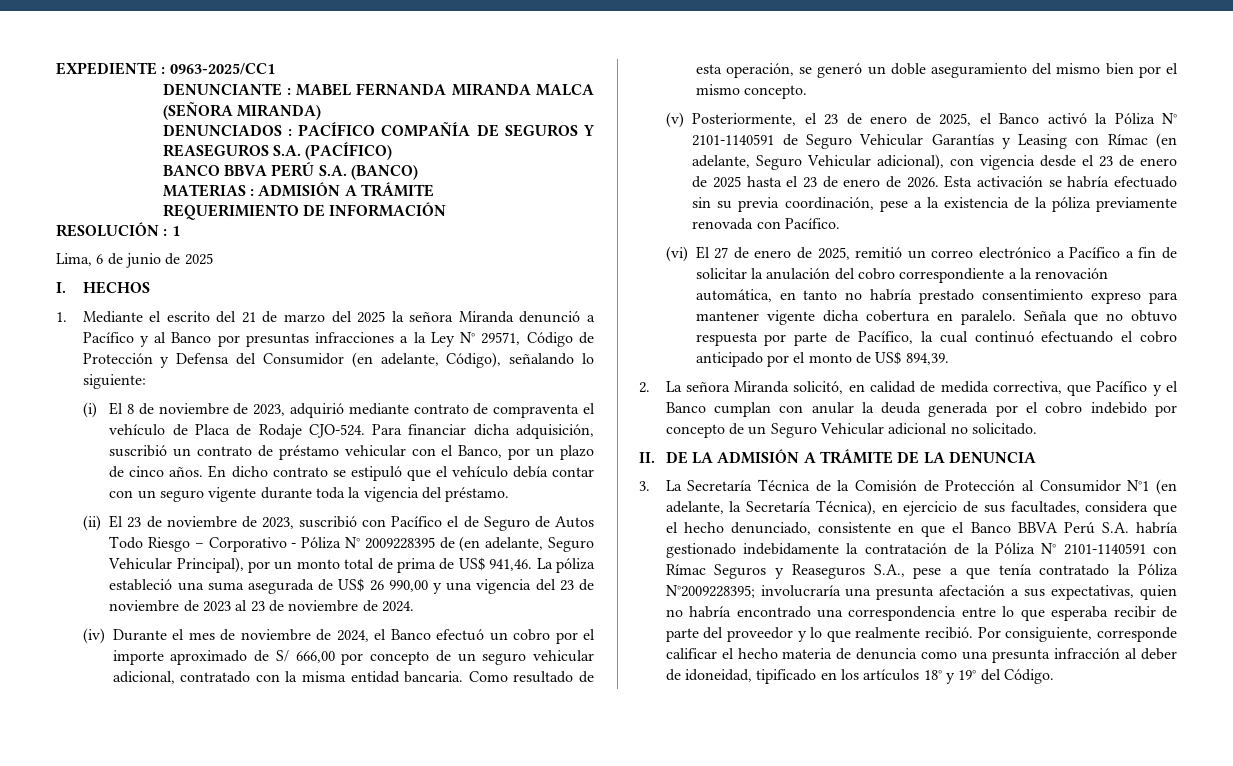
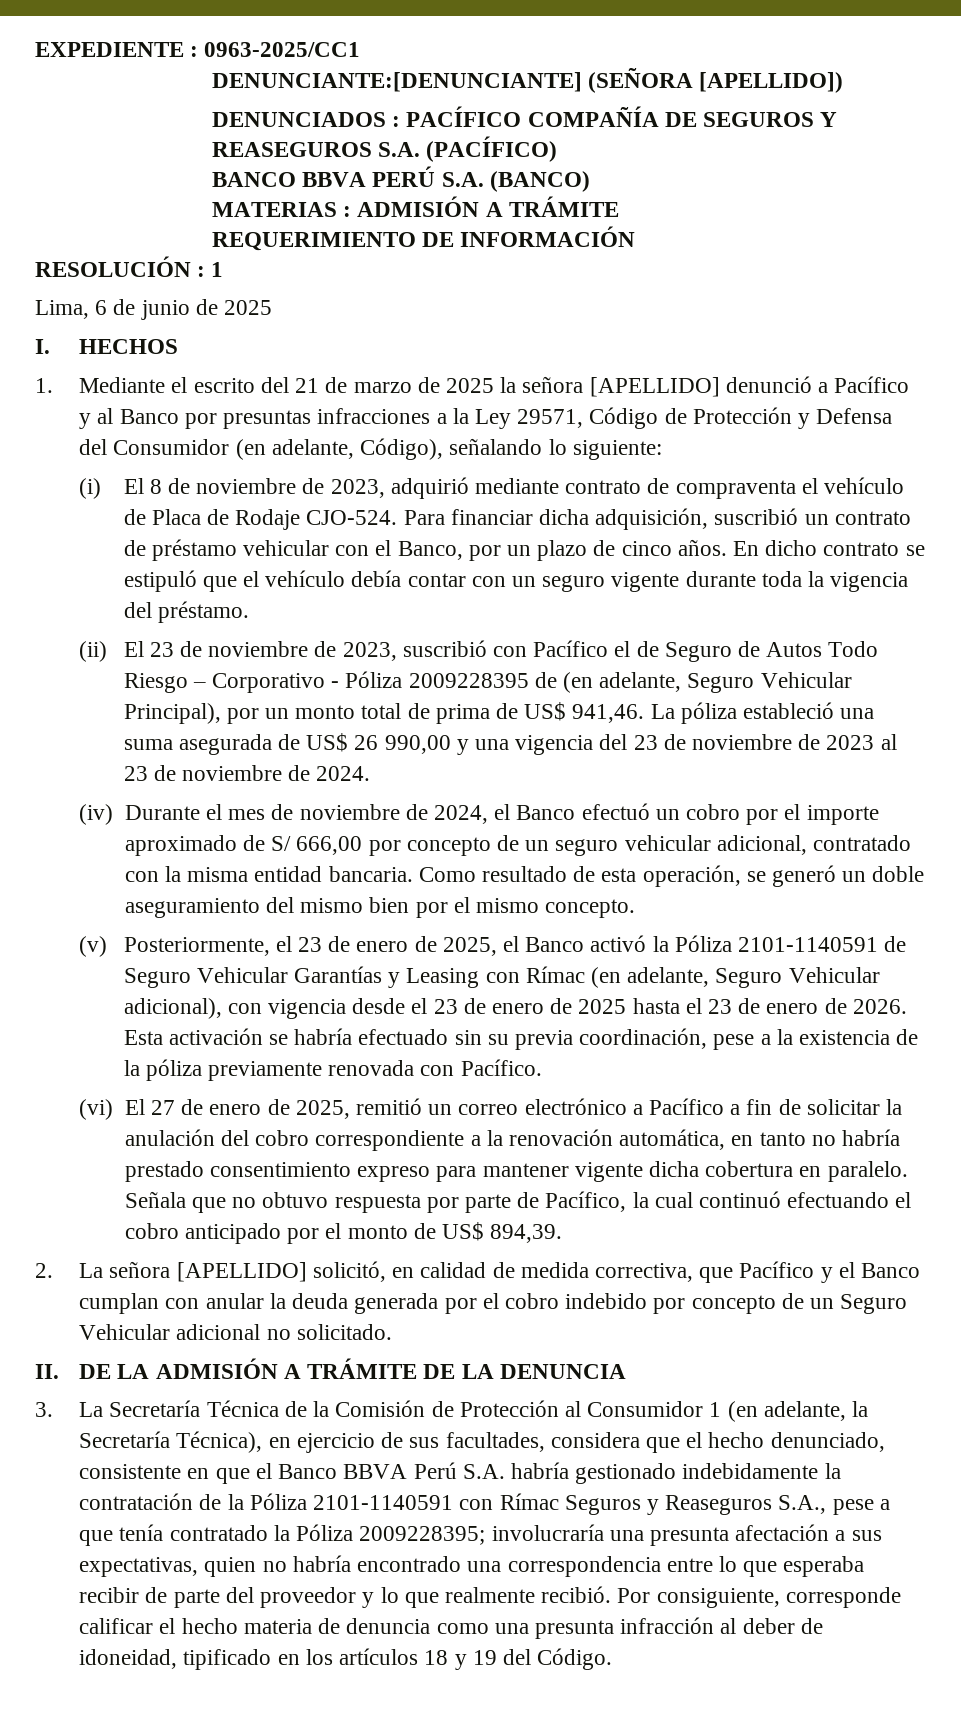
[162,83,594,96] [162,102,321,120] DENUNCIANTE : MABEL FERNANDA MIRANDA MALCA (SEÑORA MIRANDA) -> [212,68,844,93] DENUNCIANTE:[DENUNCIANTE] (SEÑORA [APELLIDO])
[331,311,352,323] del -> [417,377,440,393] de
[458,311,514,323] Miranda -> [589,377,720,397] [APELLIDO]
[460,332,476,343] N° -> (511, 419) none
[345,537,361,548] N° -> (403, 679) none
[1161,113,1177,124] N° -> (732, 943) none
[734,381,790,393] Miranda -> [176,1262,307,1282] [APELLIDO]
[1127,480,1150,491] N°1 -> [709,1402,722,1417] 1
[1041,543,1057,554] N° -> (307, 1501) none
[665,585,755,598] N°2009228395; -> [359,1526,486,1545] 2009228395;
[923,670,977,684] 18° y 19° -> [424,1650,497,1670] 18 y 19

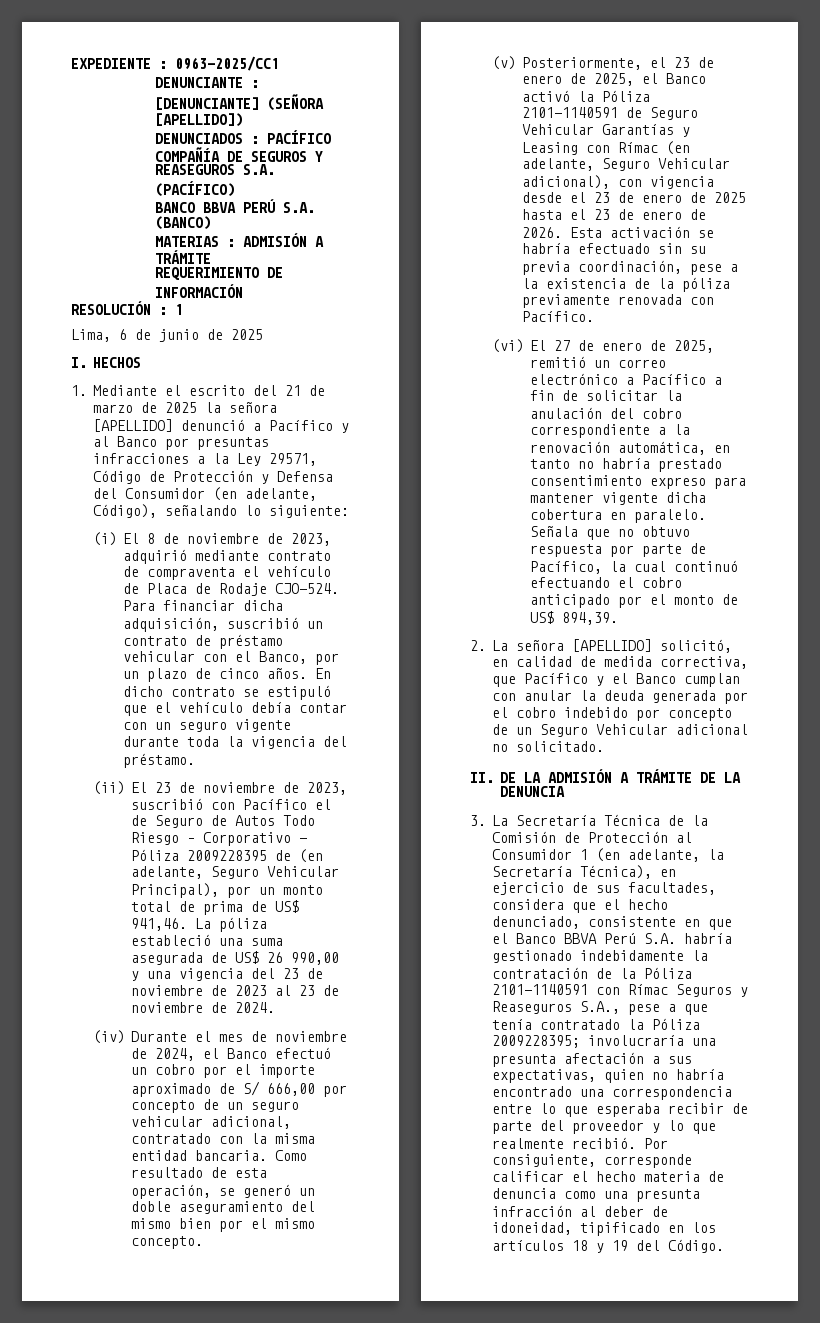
[212,72,583,92] DENUNCIANTE:[DENUNCIANTE] -> [154,77,259,88] [154,97,259,110] DENUNCIANTE : [DENUNCIANTE]

